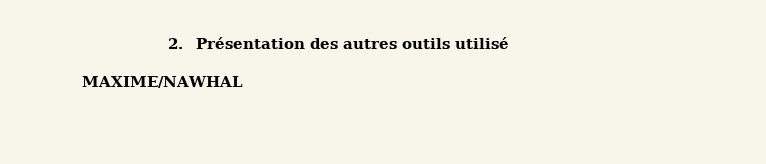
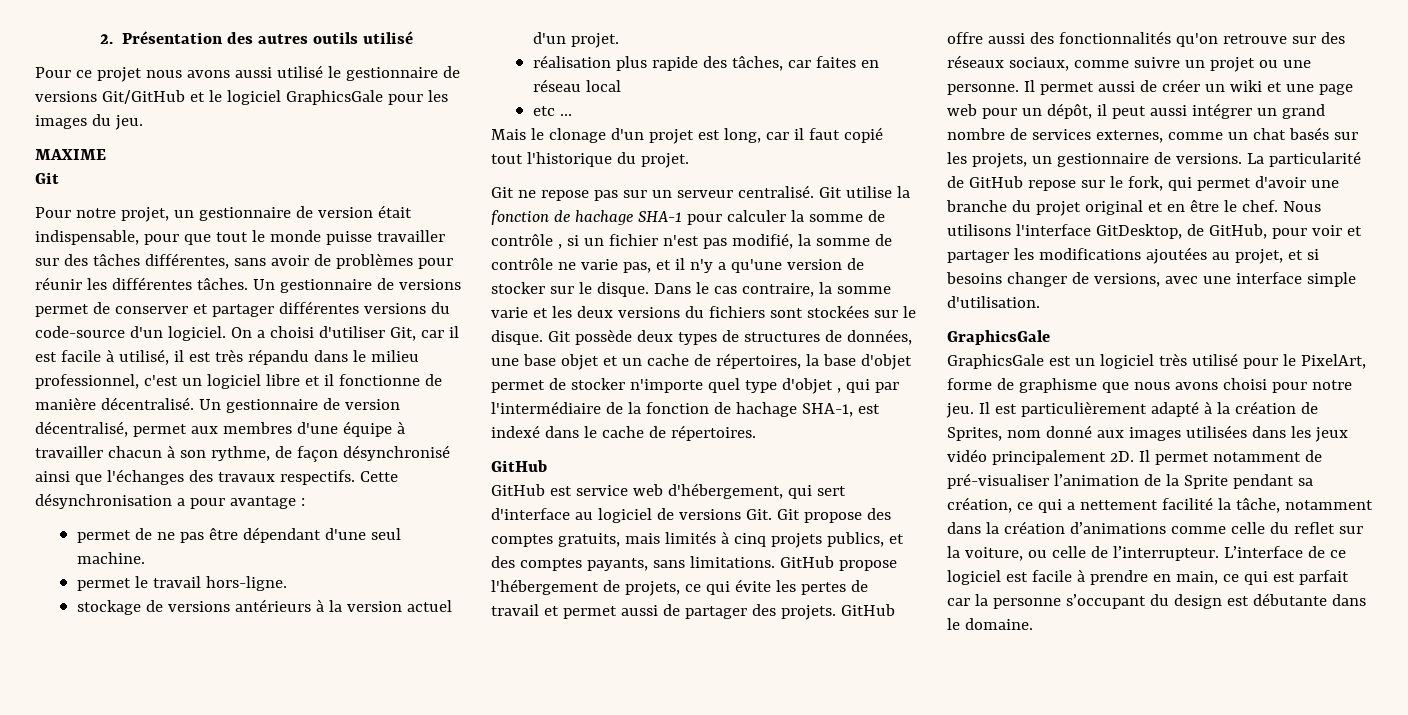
[82,76,243,88] MAXIME/NAWHAL -> [35,65,460,82] [35,90,448,105] [35,114,143,130] [35,149,106,160] [35,172,59,184] [35,205,412,222] [35,230,445,245] [35,253,453,269] [35,277,461,293] [35,301,450,317] [35,326,459,341] [35,349,419,365] [35,374,442,389] [35,397,400,413] [35,421,405,437] [35,445,450,462] [35,469,398,485] [35,493,305,509] [77,527,401,543] [77,552,146,564] [77,576,288,591] [77,599,452,615] [533,32,620,48] [533,55,879,71] [533,79,622,92] [533,106,573,116] [491,127,883,144] [491,152,689,168] [491,185,910,201] [491,210,885,225] [491,233,892,249] [491,258,864,273] [491,282,891,297] [491,305,916,318] [491,329,912,345] [491,353,912,370] [491,378,899,394] [491,401,880,417] [491,425,756,441] [491,460,547,472] [491,483,846,499] [491,508,891,523] [491,531,904,548] [491,556,897,571] [491,579,868,596] [491,604,895,620] [947,31,1345,47] [947,55,1311,72] [947,79,1353,95] [947,103,1325,119] [947,127,1358,143] [947,151,1361,168] [947,176,1339,191] [946,200,1321,216] [947,224,1362,239] [947,247,1319,264] [946,272,1356,287] [947,296,1040,308] [947,330,1050,345] [947,353,1366,369] [947,378,1352,393] [946,401,1318,418] [947,425,1348,442] [947,449,1322,465] [947,473,1313,489] [947,497,1373,513] [947,521,1363,534] [947,546,1346,561] [947,569,1349,585] [947,593,1366,609] [947,618,1033,630] Pour ce projet nous avons aussi utilisé le gestionnaire de versions Git/GitHub et le logiciel GraphicsGale pour les images du jeu. // MAXIME // Git // Pour notre projet, un gestionnaire de version était indispensable, pour que tout le monde puisse travailler sur des tâches différentes, sans avoir de problèmes pour réunir les différentes tâches. Un gestionnaire de versions permet de conserver et partager différentes versions du code-source d'un logiciel. On a choisi d'utiliser Git, car il est facile à utilisé, il est très répandu dans le milieu professionnel, c'est un logiciel libre et il fonctionne de manière décentralisé. Un gestionnaire de version décentralisé, permet aux membres d'une équipe à travailler chacun à son rythme, de façon désynchronisé ainsi que l'échanges des travaux respectifs. Cette désynchronisation a pour avantage : // permet de ne pas être dépendant d'une seul machine. // permet le travail hors-ligne. // stockage de versions antérieurs à la version actuel d'un projet. // réalisation plus rapide des tâches, car faites en réseau local // etc … // Mais le clonage d'un projet est long, car il faut copié tout l'historique du projet. // Git ne repose pas sur un serveur centralisé. Git utilise la fonction de hachage SHA-1 pour calculer la somme de contrôle , si un fichier n'est pas modifié, la somme de contrôle ne varie pas, et il n'y a qu'une version de stocker sur le disque. Dans le cas contraire, la somme varie et les deux versions du fichiers sont stockées sur le disque. Git possède deux types de structures de données, une base objet et un cache de répertoires, la base d'objet permet de stocker n'importe quel type d'objet , qui par l'intermédiaire de la fonction de hachage SHA-1, est indexé dans le cache de répertoires. // GitHub // GitHub est service web d'hébergement, qui sert d'interface au logiciel de versions Git. Git propose des comptes gratuits, mais limités à cinq projets publics, et des comptes payants, sans limitations. GitHub propose l'hébergement de projets, ce qui évite les pertes de travail et permet aussi de partager des projets. GitHub offre aussi des fonctionnalités qu'on retrouve sur des réseaux sociaux, comme suivre un projet ou une personne. Il permet aussi de créer un wiki et une page web pour un dépôt, il peut aussi intégrer un grand nombre de services externes, comme un chat basés sur les projets, un gestionnaire de versions. La particularité de GitHub repose sur le fork, qui permet d'avoir une branche du projet original et en être le chef. Nous utilisons l'interface GitDesktop, de GitHub, pour voir et partager les modifications ajoutées au projet, et si besoins changer de versions, avec une interface simple d'utilisation. // GraphicsGale // GraphicsGale est un logiciel très utilisé pour le PixelArt, forme de graphisme que nous avons choisi pour notre jeu. Il est particulièrement adapté à la création de Sprites, nom donné aux images utilisées dans les jeux vidéo principalement 2D. Il permet notamment de pré-visualiser l’animation de la Sprite pendant sa création, ce qui a nettement facilité la tâche, notamment dans la création d’animations comme celle du reflet sur la voiture, ou celle de l’interrupteur. L’interface de ce logiciel est facile à prendre en main, ce qui est parfait car la personne s’occupant du design est débutante dans le domaine.

